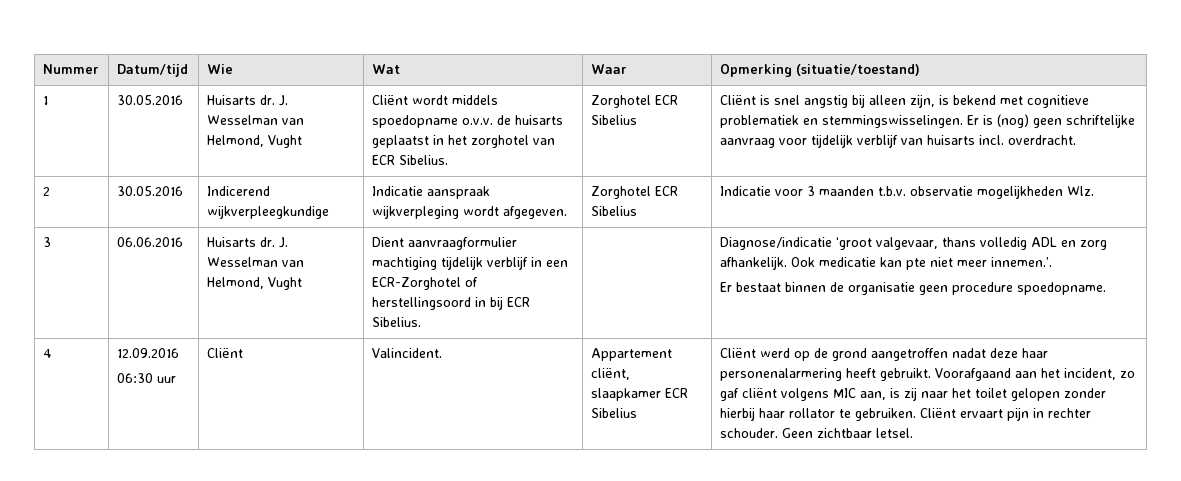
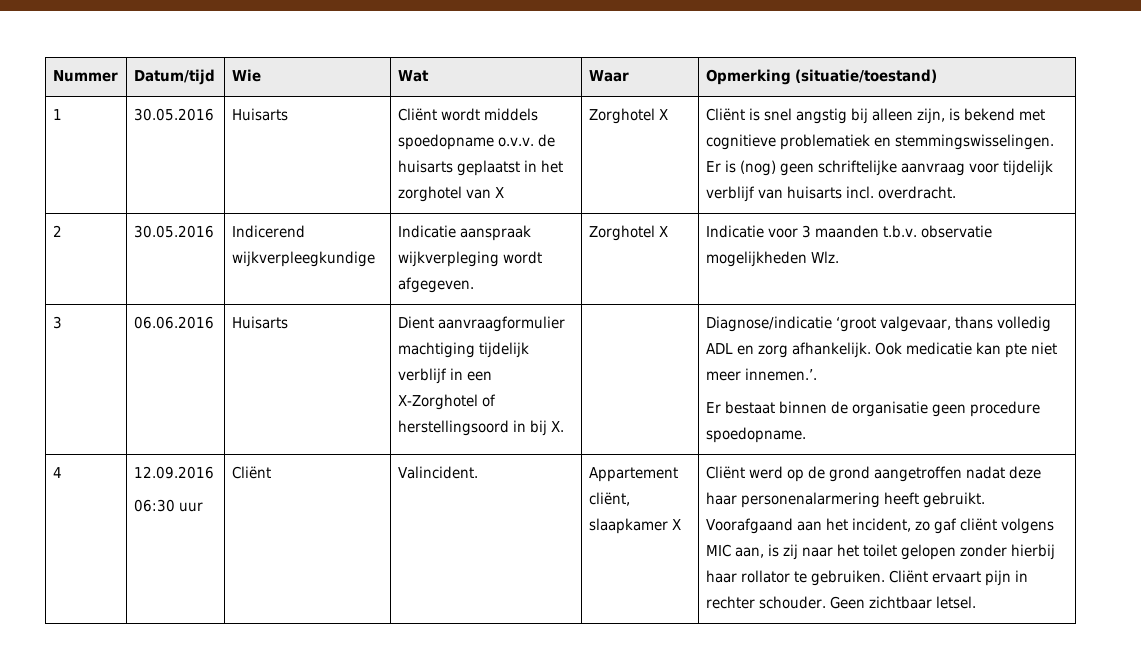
[259,95,288,106] [206,115,304,125] [206,135,302,148] dr. J. Wesselman van Helmond, Vught -> (288, 114) none
[371,155,448,165] [590,95,678,108] [590,115,637,125] ECR Sibelius. | Zorghotel ECR Sibelius -> [494,187,504,198] [588,108,668,124] X | Zorghotel X
[654,186,678,196] [590,206,637,216] ECR Sibelius -> [658,226,668,237] X
[259,237,288,248] [206,257,304,267] [206,277,302,290] dr. J. Wesselman van Helmond, Vught -> (288, 322) none
[371,277,461,290] ECR-Zorghotel -> [397,394,478,410] X-Zorghotel
[506,297,530,307] [371,317,421,327] ECR Sibelius. -> [550,421,564,432] X.
[664,388,688,398] [590,408,637,418] ECR Sibelius -> [671,519,681,530] X

